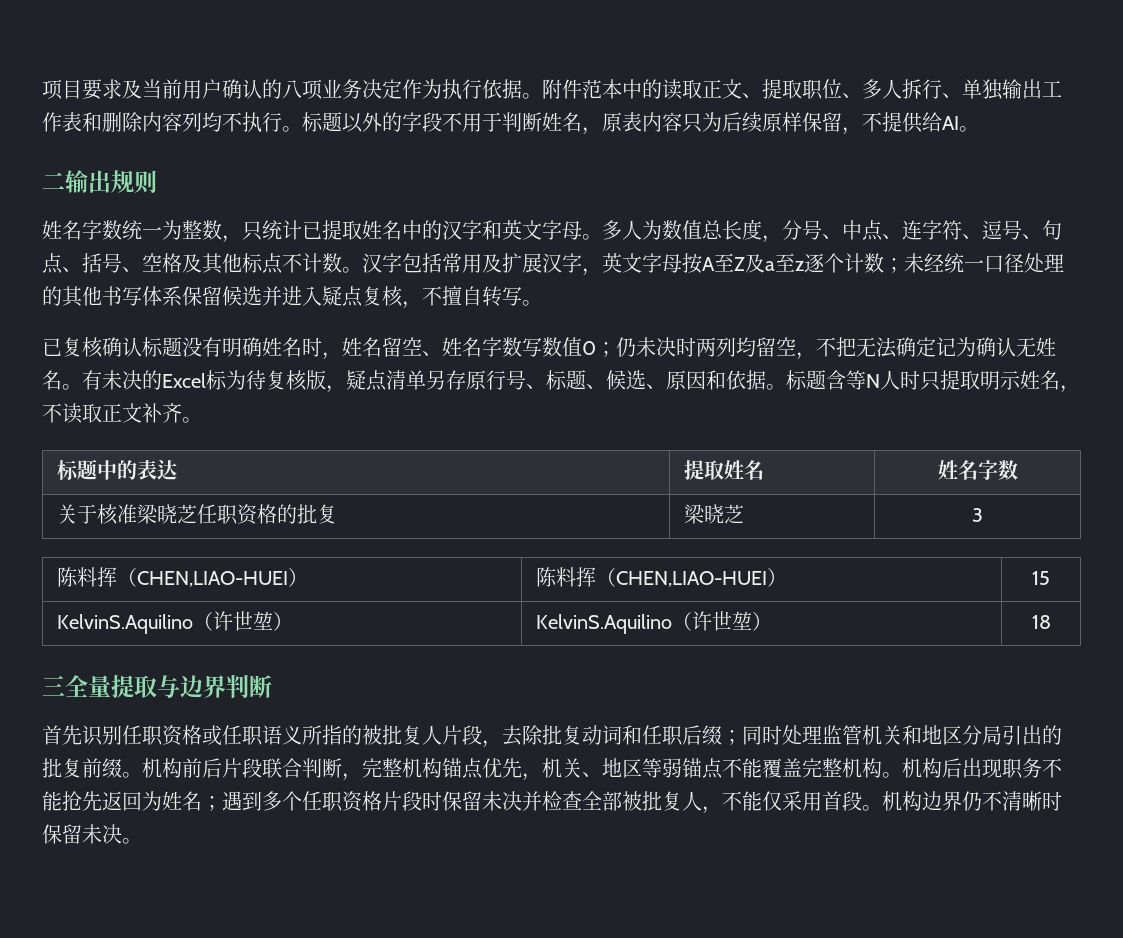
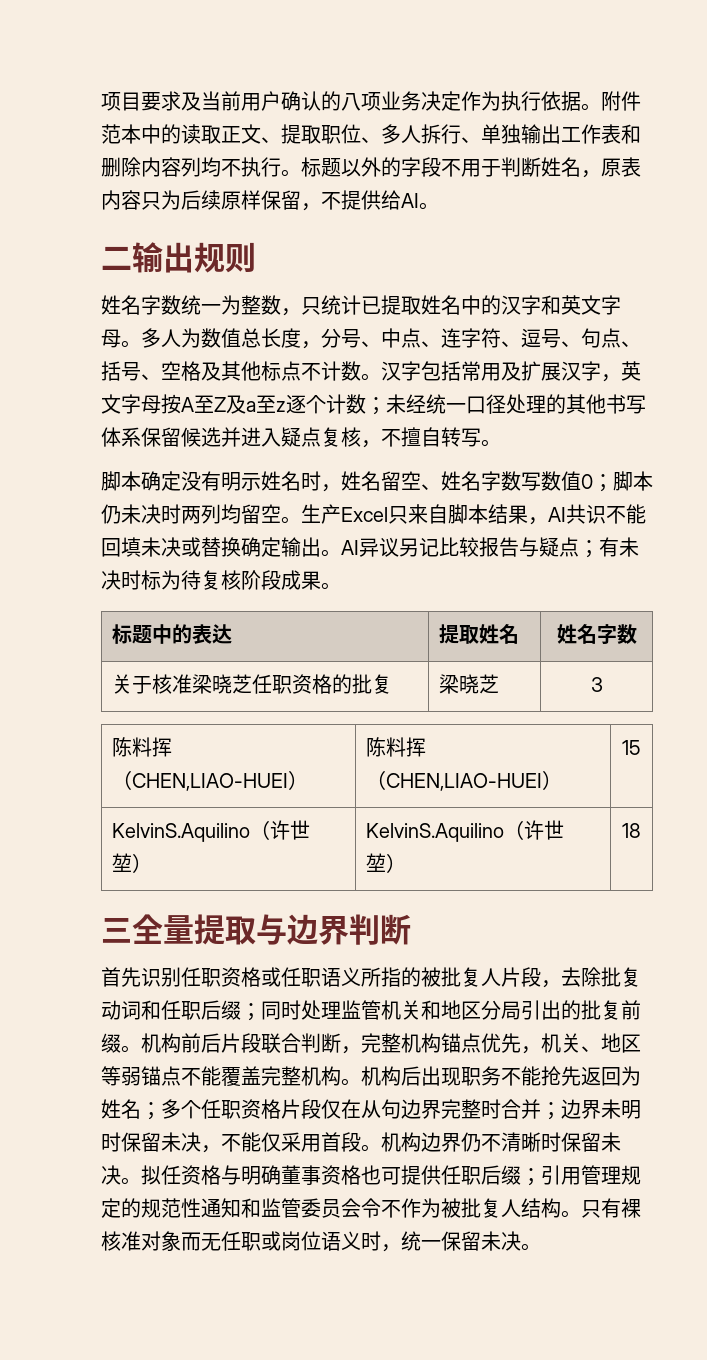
[42,337,262,358] 已复核确认标题没有明确 -> [101,471,261,491] 脚本确定没有明示
(616, 349) none -> [613,471,653,491] 脚本
[796,337,1056,360] [42,370,1080,393] [42,403,182,424] ，不把无法确定记为确认无姓名。有未决的Excel标为待复核版，疑点清单另存原行号、标题、候选、原因和依据。标题含等N人时只提取明示姓名，不读取正文补齐 -> [281,504,646,525] [101,537,639,558] [101,570,321,590] 。生产Excel只来自脚本结果，AI共识不能回填未决或替换确定输出。AI异议另记比较报告与疑点；有未决时标为待复核阶段成果
[222,791,262,811] 遇到 -> (161, 1111) none
[422,791,702,811] 时保留未决并检查全部被批复人 -> [321,1099,641,1120] [101,1132,201,1152] 仅在从句边界完整时合并；边界未明时保留未决
(142, 841) none -> [141,1165,641,1186] [101,1198,641,1218] [101,1231,541,1252] 拟任资格与明确董事资格也可提供任职后缀；引用管理规定的规范性通知和监管委员会令不作为被批复人结构。只有裸核准对象而无任职或岗位语义时，统一保留未决。

